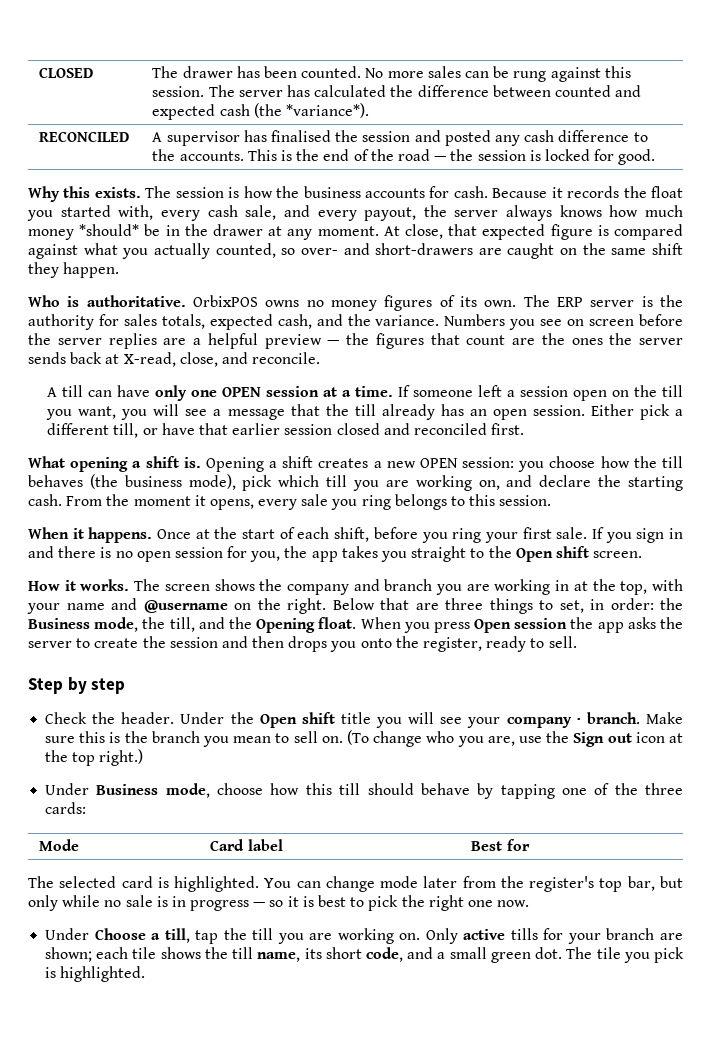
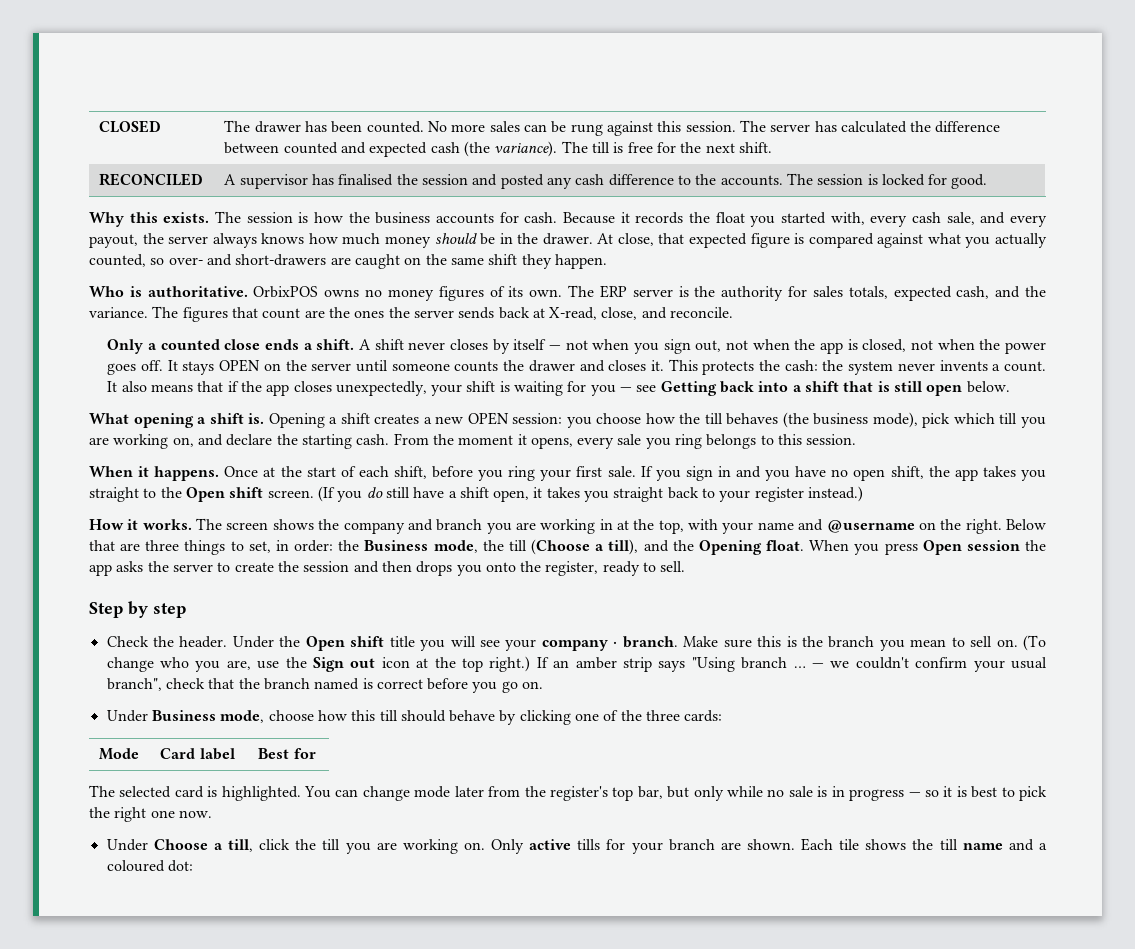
[286,103,370,118] *variance*). -> [494,141,772,157] variance). The till is free for the next shift.
[247,149,474,161] This is the end of the road — the -> [786,173,813,185] The
[79,224,140,236] *should* -> [434,233,477,244] should
[212,224,379,240] drawer at any moment. -> [542,233,593,245] drawer.
[444,314,684,330] [28,333,369,349] Numbers you see on screen before the server replies are a helpful preview — the -> [152,306,179,318] The
[47,385,683,401] [46,404,683,420] [47,423,525,438] A till can have only one OPEN session at a time. If someone left a session open on the till you want, you will see a message that the till already has an open session. Either pick a different till, or have that earlier session closed and reconciled first. -> [107,339,1046,354] [107,359,1047,375] [107,381,1010,396] Only a counted close ends a shift. A shift never closes by itself — not when you sign out, not when the app is closed, not when the power goes off. It stays OPEN on the server until someone counts the drawer and closes it. This protects the cash: the system never invents a count. It also means that if the app closes unexpectedly, your shift is waiting for you — see Getting back into a shift that is still open below.
[58,546,281,562] there is no open session for you, -> [765,466,924,481] you have no open shift,
(643, 554) none -> [317,486,864,502] (If you do still have a shift open, it takes you straight back to your register instead.)
[169,617,195,632] till, -> [508,539,639,555] till (Choose a till),
(144, 757) none -> [536,657,1047,672] [106,678,544,693] If an amber strip says "Using branch … — we couldn't confirm your usual branch", check that the branch named is correct before you go on.
[500,784,555,799] tapping -> [519,710,571,725] clicking
[195,930,219,944] tap -> [259,839,291,850] click
[45,947,129,962] shown; each -> [746,838,834,851] shown. Each
[257,947,684,963] [45,966,146,982] name, its short code, and a small green dot. The tile you pick is highlighted. -> [962,839,1048,851] [106,860,193,872] name and a coloured dot:

